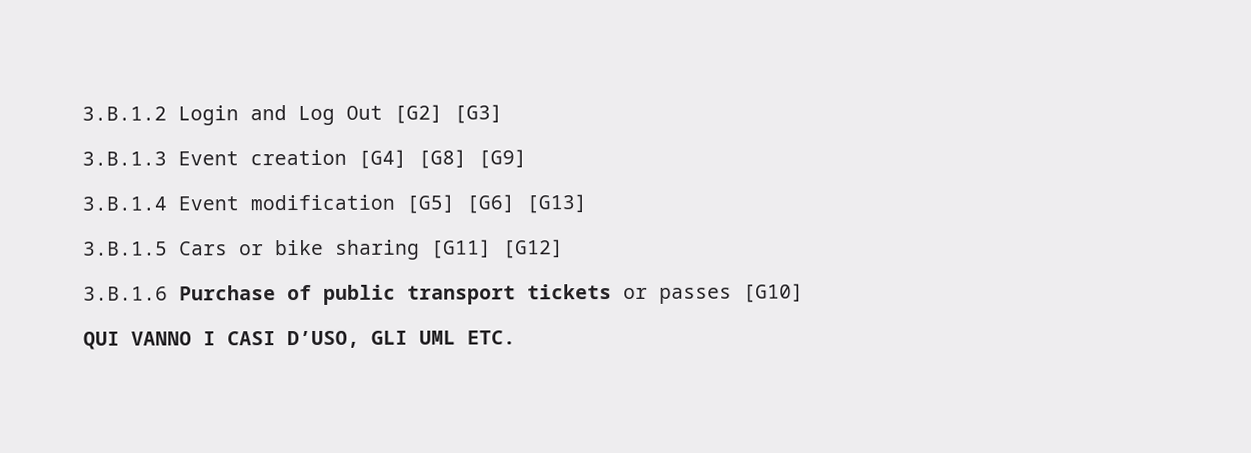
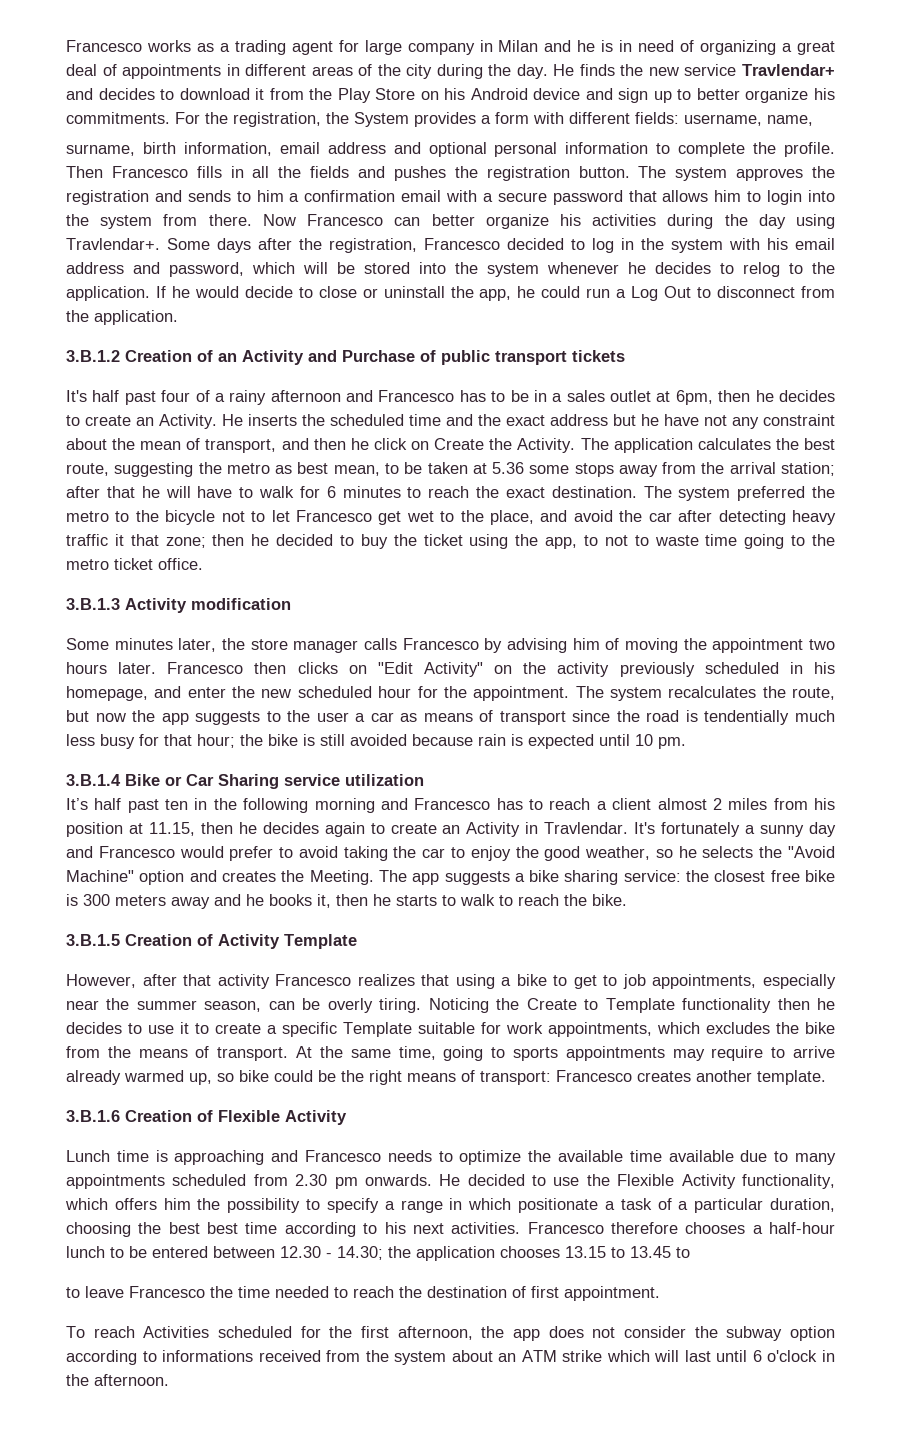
[82,104,503,126] [82,149,527,169] [82,194,587,214] [83,239,564,260] [83,286,168,301] 3.B.1.2 Login and Log Out [G2] [G3] // 3.B.1.3 Event creation [G4] [G8] [G9] // 3.B.1.4 Event modification [G5] [G6] [G13] // 3.B.1.5 Cars or bike sharing [G11] [G12] // 3.B.1.6 -> [66,40,835,55] [66,64,835,79] [66,88,835,103] [66,112,813,127] [66,142,835,157] [66,166,836,181] [66,190,835,205] [66,214,835,229] [66,238,835,253] [66,262,835,277] [66,286,835,301] [66,310,178,325] [66,350,337,365] Francesco works as a trading agent for large company in Milan and he is in need of organizing a great deal of appointments in different areas of the city during the day. He finds the new service Travlendar+ and decides to download it from the Play Store on his Android device and sign up to better organize his commitments. For the registration, the System provides a form with different fields: username, name, // surname, birth information, email address and optional personal information to complete the profile. Then Francesco fills in all the fields and pushes the registration button. The system approves the registration and sends to him a confirmation email with a secure password that allows him to login into the system from there. Now Francesco can better organize his activities during the day using Travlendar+. Some days after the registration, Francesco decided to log in the system with his email address and password, which will be stored into the system whenever he decides to relog to the application. If he would decide to close or uninstall the app, he could run a Log Out to disconnect from the application. // 3.B.1.2 Creation of an Activity and
[623,283,804,304] [83,330,516,350] or passes [G10] // QUI VANNO I CASI D’USO, GLI UML ETC. -> [66,390,836,405] [66,414,835,429] [66,438,836,453] [66,462,836,477] [66,486,835,501] [66,510,837,525] [66,534,836,549] [66,558,203,570] [66,598,291,613] [66,638,835,653] [66,662,835,677] [66,686,835,701] [66,710,835,725] [66,734,686,749] [66,774,424,789] [66,798,835,813] [66,822,837,837] [66,846,836,861] [66,870,835,885] [66,894,627,909] [66,934,357,949] [66,974,836,989] [66,998,835,1013] [66,1022,835,1037] [66,1046,835,1061] [66,1070,826,1085] [66,1110,347,1125] [66,1150,836,1165] [66,1174,835,1189] [65,1198,836,1213] [66,1222,835,1237] [66,1246,690,1261] [66,1286,660,1301] [66,1326,835,1341] [66,1350,835,1365] [66,1374,169,1386] // It's half past four of a rainy afternoon and Francesco has to be in a sales outlet at 6pm, then he decides to create an Activity. He inserts the scheduled time and the exact address but he have not any constraint about the mean of transport, and then he click on Create the Activity. The application calculates the best route, suggesting the metro as best mean, to be taken at 5.36 some stops away from the arrival station; after that he will have to walk for 6 minutes to reach the exact destination. The system preferred the metro to the bicycle not to let Francesco get wet to the place, and avoid the car after detecting heavy traffic it that zone; then he decided to buy the ticket using the app, to not to waste time going to the metro ticket office. // 3.B.1.3 Activity modification // Some minutes later, the store manager calls Francesco by advising him of moving the appointment two hours later. Francesco then clicks on "Edit Activity" on the activity previously scheduled in his homepage, and enter the new scheduled hour for the appointment. The system recalculates the route, but now the app suggests to the user a car as means of transport since the road is tendentially much less busy for that hour; the bike is still avoided because rain is expected until 10 pm. // 3.B.1.4 Bike or Car Sharing service utilization // It’s half past ten in the following morning and Francesco has to reach a client almost 2 miles from his position at 11.15, then he decides again to create an Activity in Travlendar. It's fortunately a sunny day and Francesco would prefer to avoid taking the car to enjoy the good weather, so he selects the "Avoid Machine" option and creates the Meeting. The app suggests a bike sharing service: the closest free bike is 300 meters away and he books it, then he starts to walk to reach the bike. // 3.B.1.5 Creation of Activity Template // However, after that activity Francesco realizes that using a bike to get to job appointments, especially near the summer season, can be overly tiring. Noticing the Create to Template functionality then he decides to use it to create a specific Template suitable for work appointments, which excludes the bike from the means of transport. At the same time, going to sports appointments may require to arrive already warmed up, so bike could be the right means of transport: Francesco creates another template. // 3.B.1.6 Creation of Flexible Activity // Lunch time is approaching and Francesco needs to optimize the available time available due to many appointments scheduled from 2.30 pm onwards. He decided to use the Flexible Activity functionality, which offers him the possibility to specify a range in which positionate a task of a particular duration, choosing the best best time according to his next activities. Francesco therefore chooses a half-hour lunch to be entered between 12.30 - 14.30; the application chooses 13.15 to 13.45 to // to leave Francesco the time needed to reach the destination of first appointment. // To reach Activities scheduled for the first afternoon, the app does not consider the subway option according to informations received from the system about an ATM strike which will last until 6 o'clock in the afternoon.

